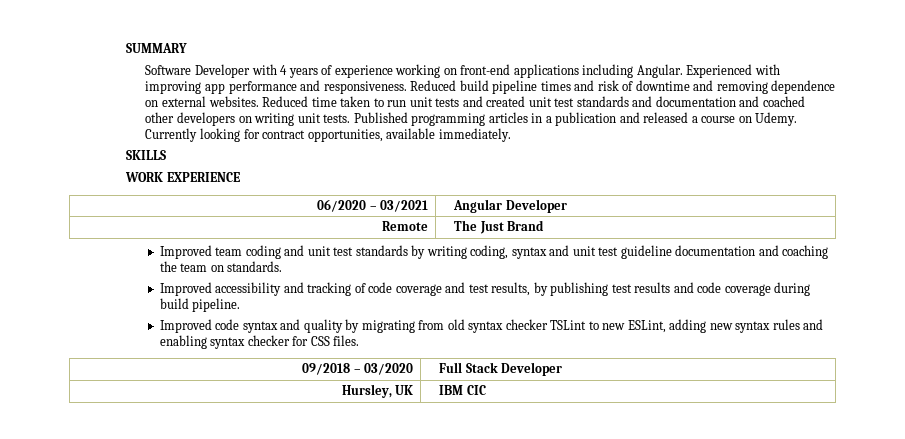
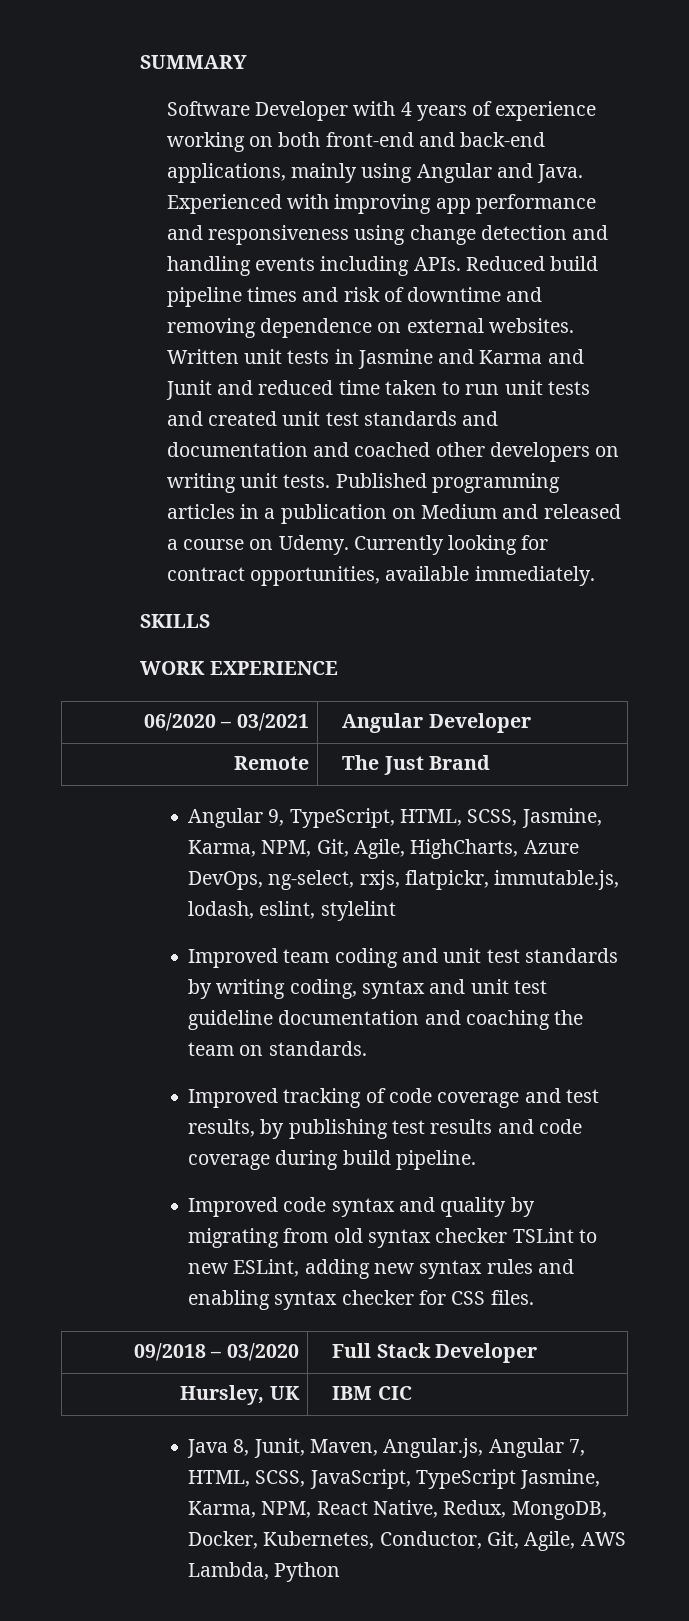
[460,64,683,78] front-end applications including Angular. -> [278,132,546,147] [166,163,584,183] both front-end and back-end applications, mainly using Angular and Java.
[323,81,407,94] responsiveness. -> [208,225,609,245] [166,256,461,276] responsiveness using change detection and handling events including APIs.
[262,96,309,107] Reduced -> [166,349,584,369] [165,380,334,400] Written unit tests in Jasmine and Karma and Junit and reduced
(617, 119) none -> [391,504,498,519] on Medium
(545, 225) none -> [188,808,602,828] [188,839,579,859] [188,870,620,890] [188,901,396,921] // Angular 9, TypeScript, HTML, SCSS, Jasmine, Karma, NPM, Git, Agile, HighCharts, Azure DevOps, ng-select, rxjs, flatpickr, immutable.js, lodash, eslint, stylelint
[215,282,304,296] accessibility and -> (279, 1098) none
(486, 390) none -> [187,1438,585,1458] [188,1469,601,1489] [188,1500,607,1520] [188,1531,626,1551] [188,1562,341,1582] // Java 8, Junit, Maven, Angular.js, Angular 7, HTML, SCSS, JavaScript, TypeScript Jasmine, Karma, NPM, React Native, Redux, MongoDB, Docker, Kubernetes, Conductor, Git, Agile, AWS Lambda, Python

